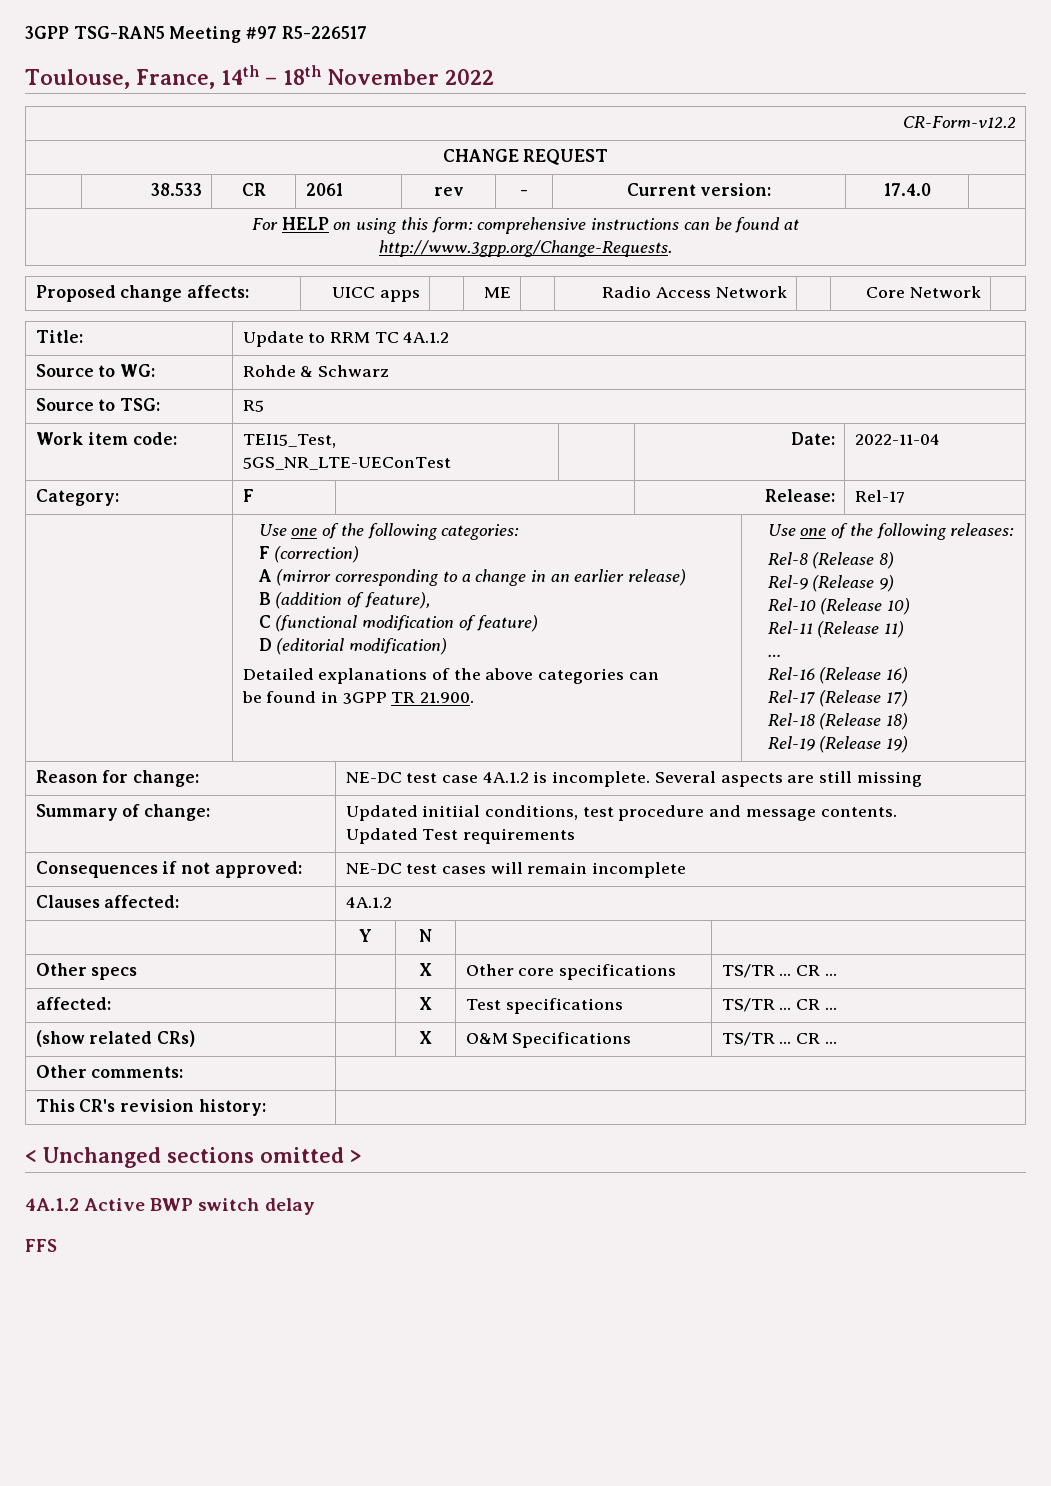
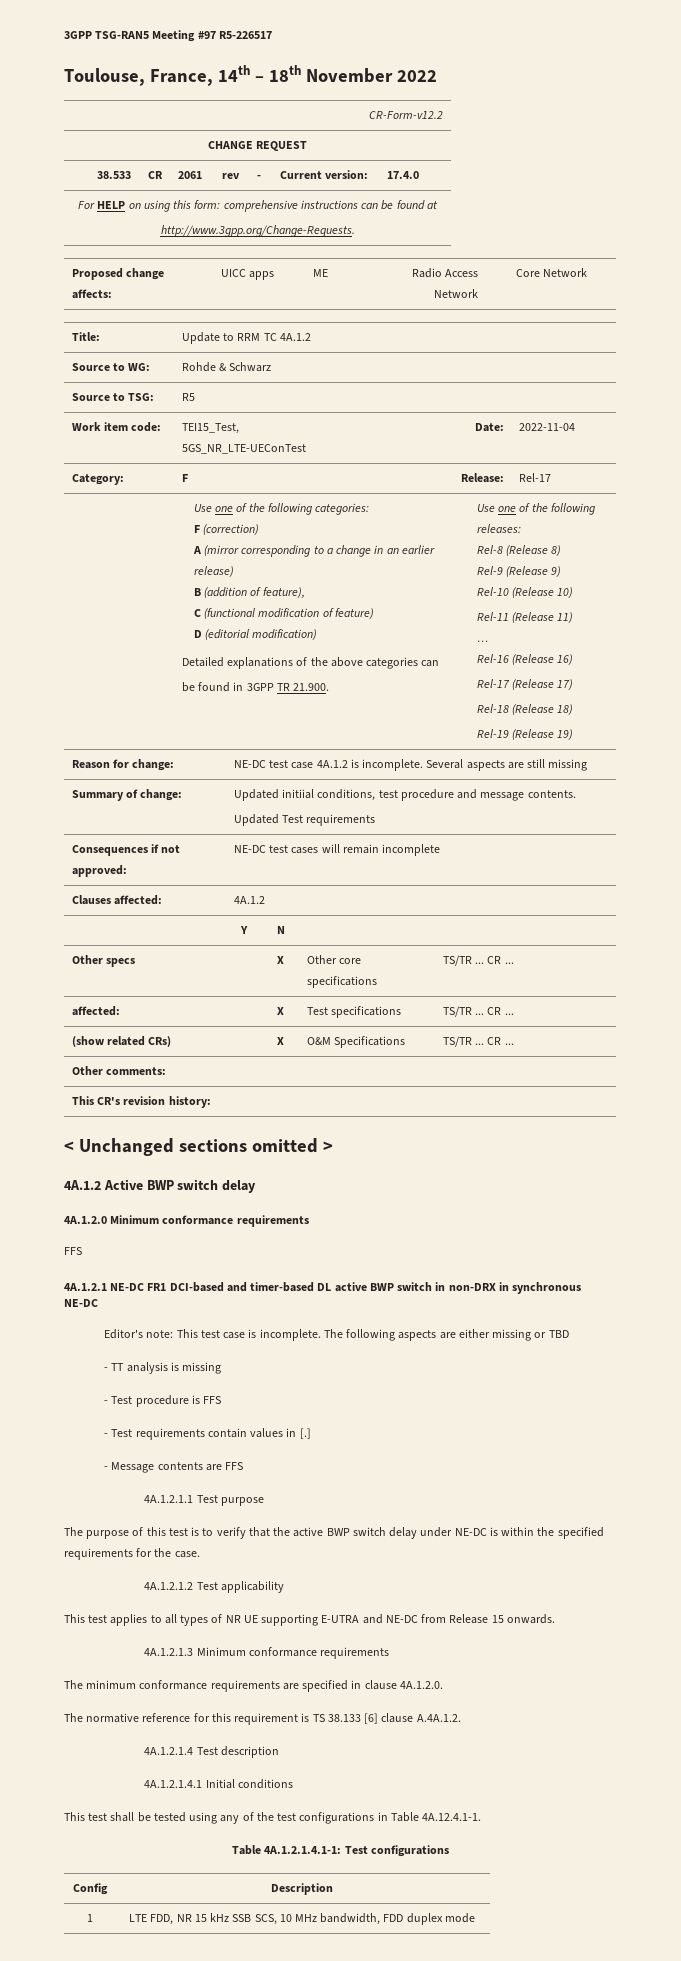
[25,1239,57,1252] FFS -> [64,1215,309,1227] [64,1247,82,1255] [64,1282,582,1294] [64,1299,98,1307] [104,1329,569,1341] [104,1362,222,1374] [104,1395,222,1407] [104,1428,311,1440] [104,1462,244,1473] [144,1495,264,1506] [64,1527,604,1539] [64,1548,200,1560] [144,1581,284,1593] [64,1614,555,1626] [144,1647,390,1659] [64,1680,443,1692] [64,1713,461,1725] [144,1746,279,1758] [144,1779,293,1789] [64,1812,482,1824] [232,1845,449,1857] [72,1883,108,1895] [271,1883,333,1895] [86,1914,93,1922] [129,1913,475,1925] 4A.1.2.0 Minimum conformance requirements // FFS // 4A.1.2.1 NE-DC FR1 DCI-based and timer-based DL active BWP switch in non-DRX in synchronous NE-DC // Editor's note: This test case is incomplete. The following aspects are either missing or TBD // - TT analysis is missing // - Test procedure is FFS // - Test requirements contain values in [.] // - Message contents are FFS // 4A.1.2.1.1 Test purpose // The purpose of this test is to verify that the active BWP switch delay under NE-DC is within the specified requirements for the case. // 4A.1.2.1.2 Test applicability // This test applies to all types of NR UE supporting E-UTRA and NE-DC from Release 15 onwards. // 4A.1.2.1.3 Minimum conformance requirements // The minimum conformance requirements are specified in clause 4A.1.2.0. // The normative reference for this requirement is TS 38.133 [6] clause A.4A.1.2. // 4A.1.2.1.4 Test description // 4A.1.2.1.4.1 Initial conditions // This test shall be tested using any of the test configurations in Table 4A.12.4.1-1. // Table 4A.1.2.1.4.1-1: Test configurations // Config | Description // 1 | LTE FDD, NR 15 kHz SSB SCS, 10 MHz bandwidth, FDD duplex mode

